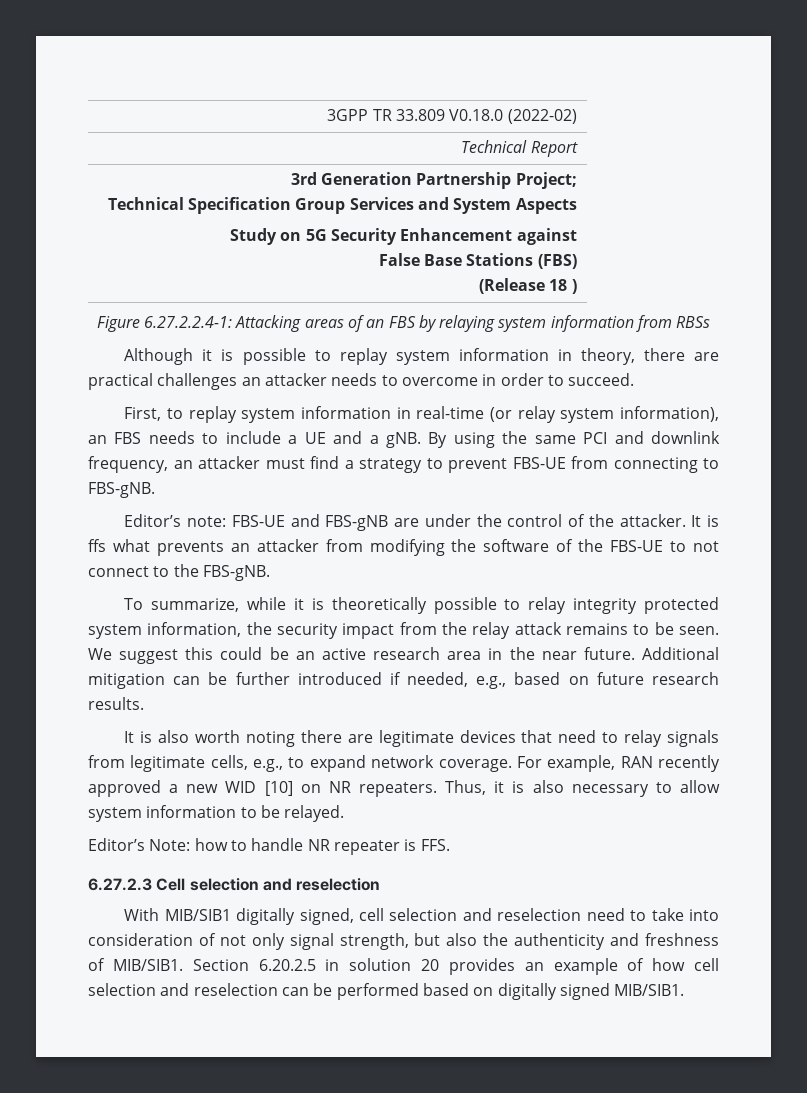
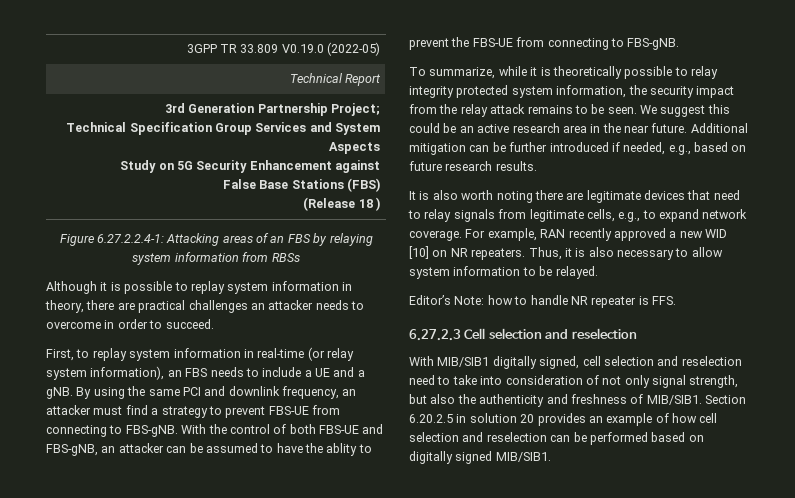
[449,109,577,124] V0.18.0 (2022-02) -> [281,42,381,56] V0.19.0 (2022-05)
[124,514,719,531] [88,539,719,556] [88,564,199,577] // Editor’s note: FBS-UE and FBS-gNB are under the control of the attacker. It is ffs what prevents an attacker from modifying the software of the FBS-UE to not connect to the -> [181,424,384,434] [46,443,372,456] [409,37,624,50] With the control of both FBS-UE and FBS-gNB, an attacker can be assumed to have the ablity to prevent the FBS-UE from connecting to

